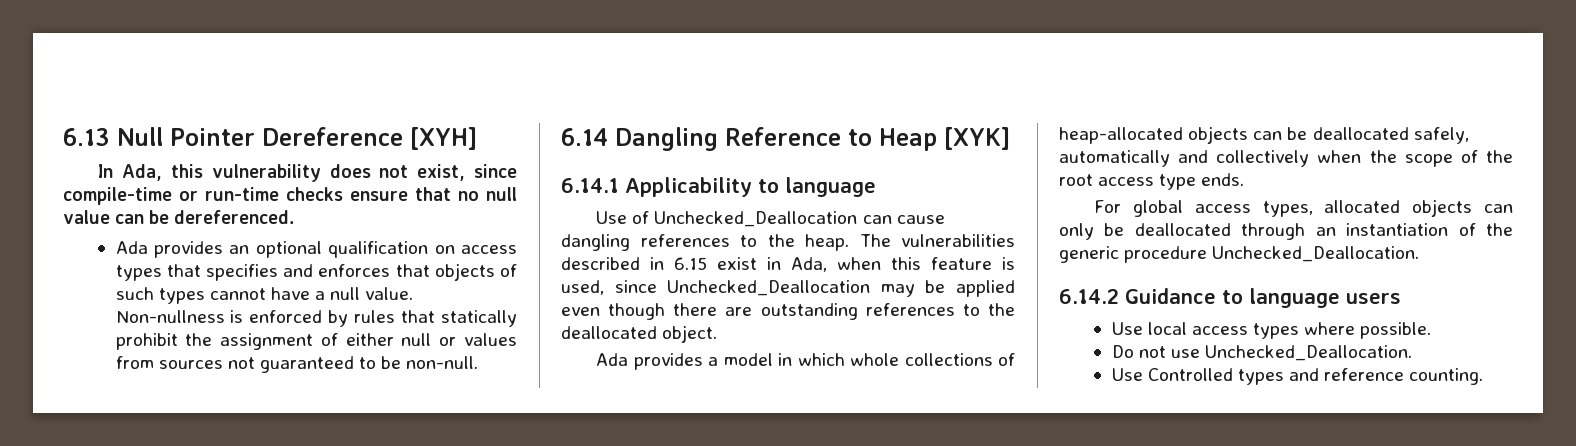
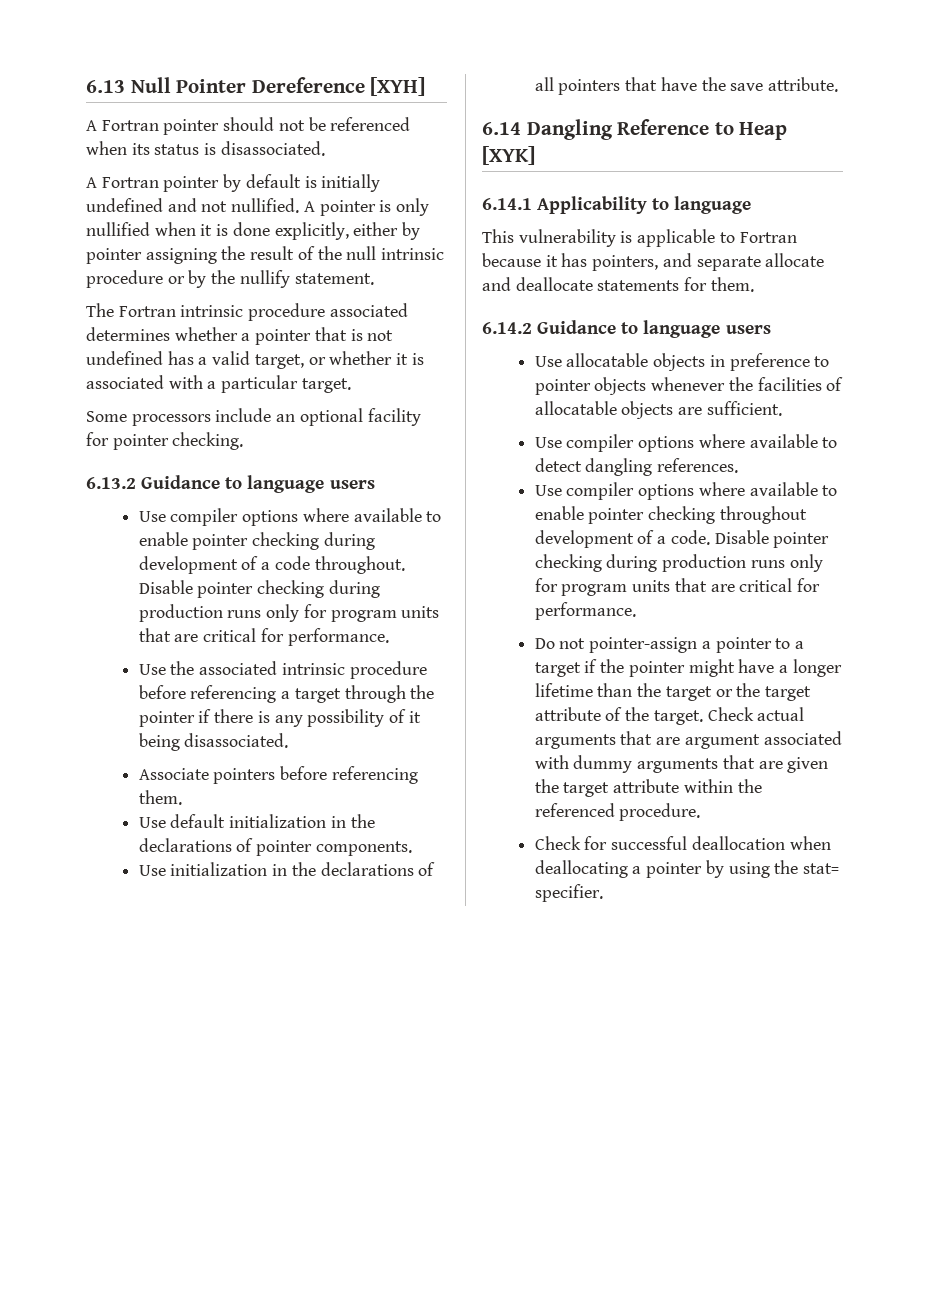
[98,164,517,182] [63,187,517,205] [63,210,295,224] [115,241,517,258] [115,263,518,281] [115,287,414,304] [115,310,517,327] [115,333,517,350] [115,356,479,373] In Ada, this vulnerability does not exist, since compile-time or run-time checks ensure that no null value can be dereferenced. // Ada provides an optional qualification on access types that specifies and enforces that objects of such types cannot have a null value. Non-nullness is enforced by rules that statically prohibit the assignment of either null or values from sources not guaranteed to be non-null. -> [86,117,411,135] [86,141,325,156] [86,174,381,192] [86,198,430,216] [86,222,421,240] [86,246,445,264] [86,270,374,288] [86,303,408,321] [86,327,394,345] [86,351,424,369] [86,375,351,393] [86,408,421,426] [86,432,244,450] [86,475,375,493] [138,508,442,526] [138,532,375,550] [138,556,405,574] [138,580,380,598] [138,604,440,622] [138,628,389,646] [138,661,427,679] [138,685,435,703] [138,709,421,727] [138,733,289,751] [138,766,418,784] [138,790,182,805] [138,814,375,828] [138,838,412,856] [138,862,436,876] [534,77,839,95] A Fortran pointer should not be referenced when its status is disassociated. // A Fortran pointer by default is initially undefined and not nullified. A pointer is only nullified when it is done explicitly, either by pointer assigning the result of the null intrinsic procedure or by the nullify statement. // The Fortran intrinsic procedure associated determines whether a pointer that is not undefined has a valid target, or whether it is associated with a particular target. // Some processors include an optional facility for pointer checking. // 6.13.2 Guidance to language users // Use compiler options where available to enable pointer checking during development of a code throughout. Disable pointer checking during production runs only for program units that are critical for performance. // Use the associated intrinsic procedure before referencing a target through the pointer if there is any possibility of it being disassociated. // Associate pointers before referencing them. // Use default initialization in the declarations of pointer components. // Use initialization in the declarations of all pointers that have the save attribute.
[596,211,945,227] [561,234,1015,251] [561,257,1015,272] [561,280,1016,297] [561,303,1015,320] [561,325,718,343] [596,353,1015,370] [1059,126,1469,144] [1059,150,1513,167] [1059,173,1245,190] [1094,199,1513,217] [1059,223,1513,240] [1059,246,1420,263] Use of Unchecked_Deallocation can cause dangling references to the heap. The vulnerabilities described in 6.15 exist in Ada, when this feature is used, since Unchecked_Deallocation may be applied even though there are outstanding references to the deallocated object. // Ada provides a model in which whole collections of heap-allocated objects can be deallocated safely, automatically and collectively when the scope of the root access type ends. // For global access types, allocated objects can only be deallocated through an instantiation of the generic procedure Unchecked_Deallocation. -> [482,229,797,247] [482,253,825,271] [482,277,754,292] This vulnerability is applicable to Fortran because it has pointers, and separate allocate and deallocate statements for them.
[1147,322,1432,339] [1111,345,1412,361] [1111,368,1484,385] local access types where possible. // Do not use Unchecked_Deallocation. // Use Controlled types and reference counting. -> [566,353,830,371] [534,377,844,395] [534,401,782,419] [534,434,838,452] [534,458,739,476] [534,482,838,500] [534,506,807,524] [534,530,830,548] [534,554,823,572] [534,578,821,596] [534,602,636,620] [534,637,805,653] [534,659,842,677] [534,683,812,701] [534,707,805,725] [534,731,842,749] [534,755,829,773] [534,779,762,797] [534,803,701,821] [534,836,831,850] [534,860,840,878] [534,884,603,902] allocatable objects in preference to pointer objects whenever the facilities of allocatable objects are sufficient. // Use compiler options where available to detect dangling references. // Use compiler options where available to enable pointer checking throughout development of a code. Disable pointer checking during production runs only for program units that are critical for performance. // Do not pointer-assign a pointer to a target if the pointer might have a longer lifetime than the target or the target attribute of the target. Check actual arguments that are argument associated with dummy arguments that are given the target attribute within the referenced procedure. // Check for successful deallocation when deallocating a pointer by using the stat= specifier.

